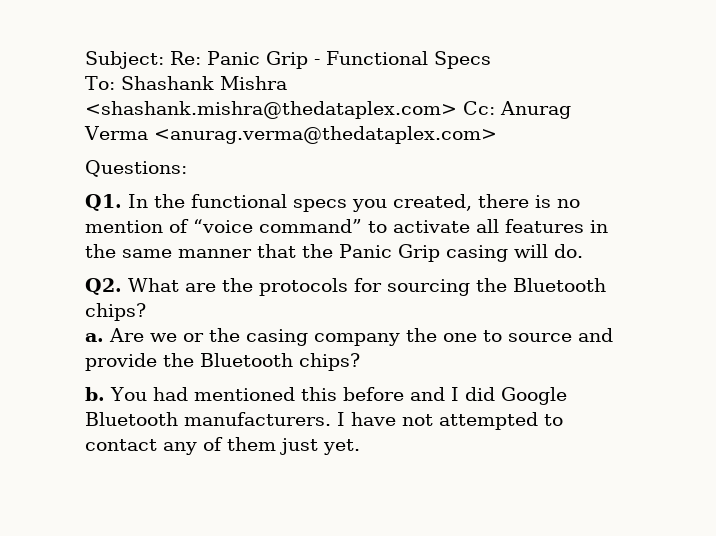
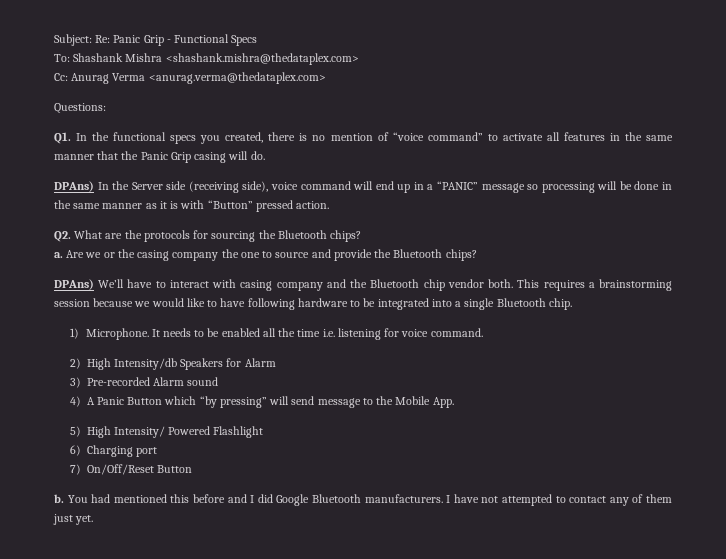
(457, 110) none -> (359, 59) //
(583, 251) none -> [54,181,672,193] [54,200,330,212] // DPAns) In the Server side (receiving side), voice command will end up in a “PANIC” message so processing will be done in the same manner as it is with “Button” pressed action.
(360, 362) none -> [54,279,673,291] [54,298,572,310] [69,328,483,340] [69,358,276,370] [69,377,219,388] [69,396,454,408] [69,426,264,438] [69,445,158,457] [69,464,193,475] // DPAns) We’ll have to interact with casing company and the Bluetooth chip vendor both. This requires a brainstorming session because we would like to have following hardware to be integrated into a single Bluetooth chip. // 1) Microphone. It needs to be enabled all the time i.e. listening for voice command. // 2) High Intensity/db Speakers for Alarm // 3) Pre-recorded Alarm sound // 4) A Panic Button which “by pressing” will send message to the Mobile App. // 5) High Intensity/ Powered Flashlight // 6) Charging port // 7) On/Off/Reset Button

